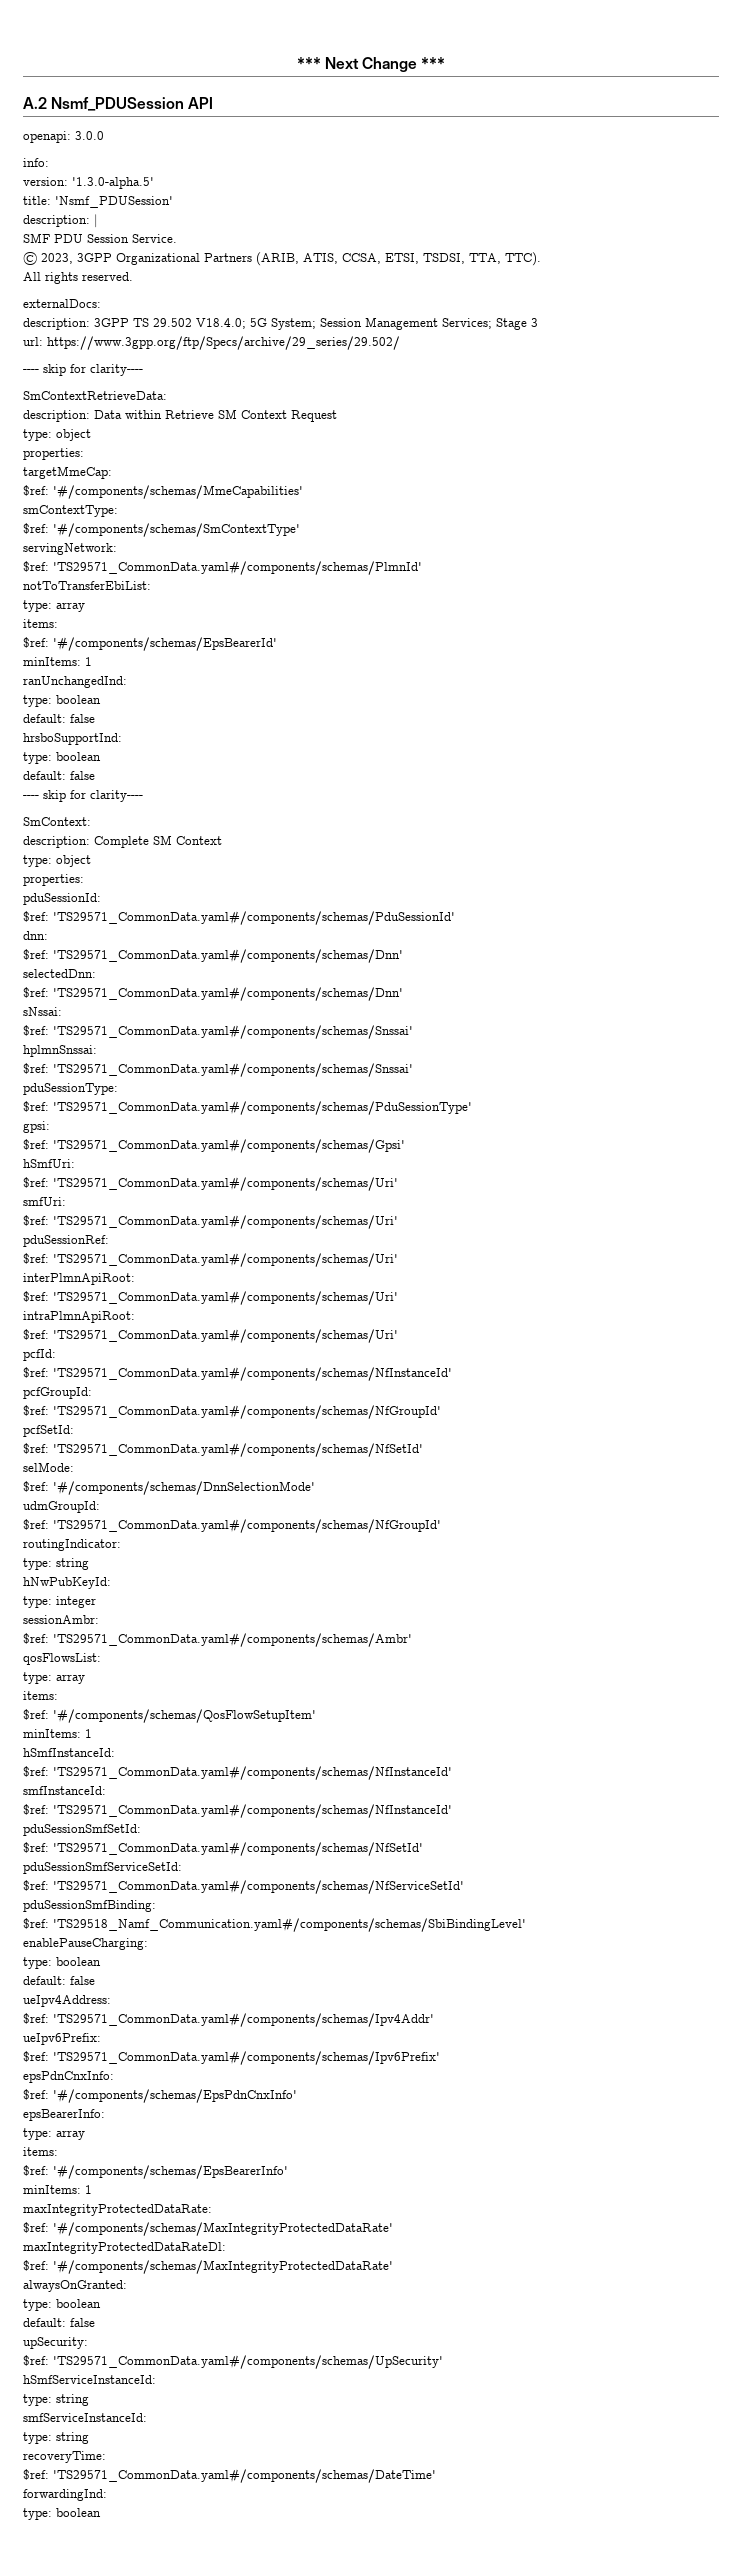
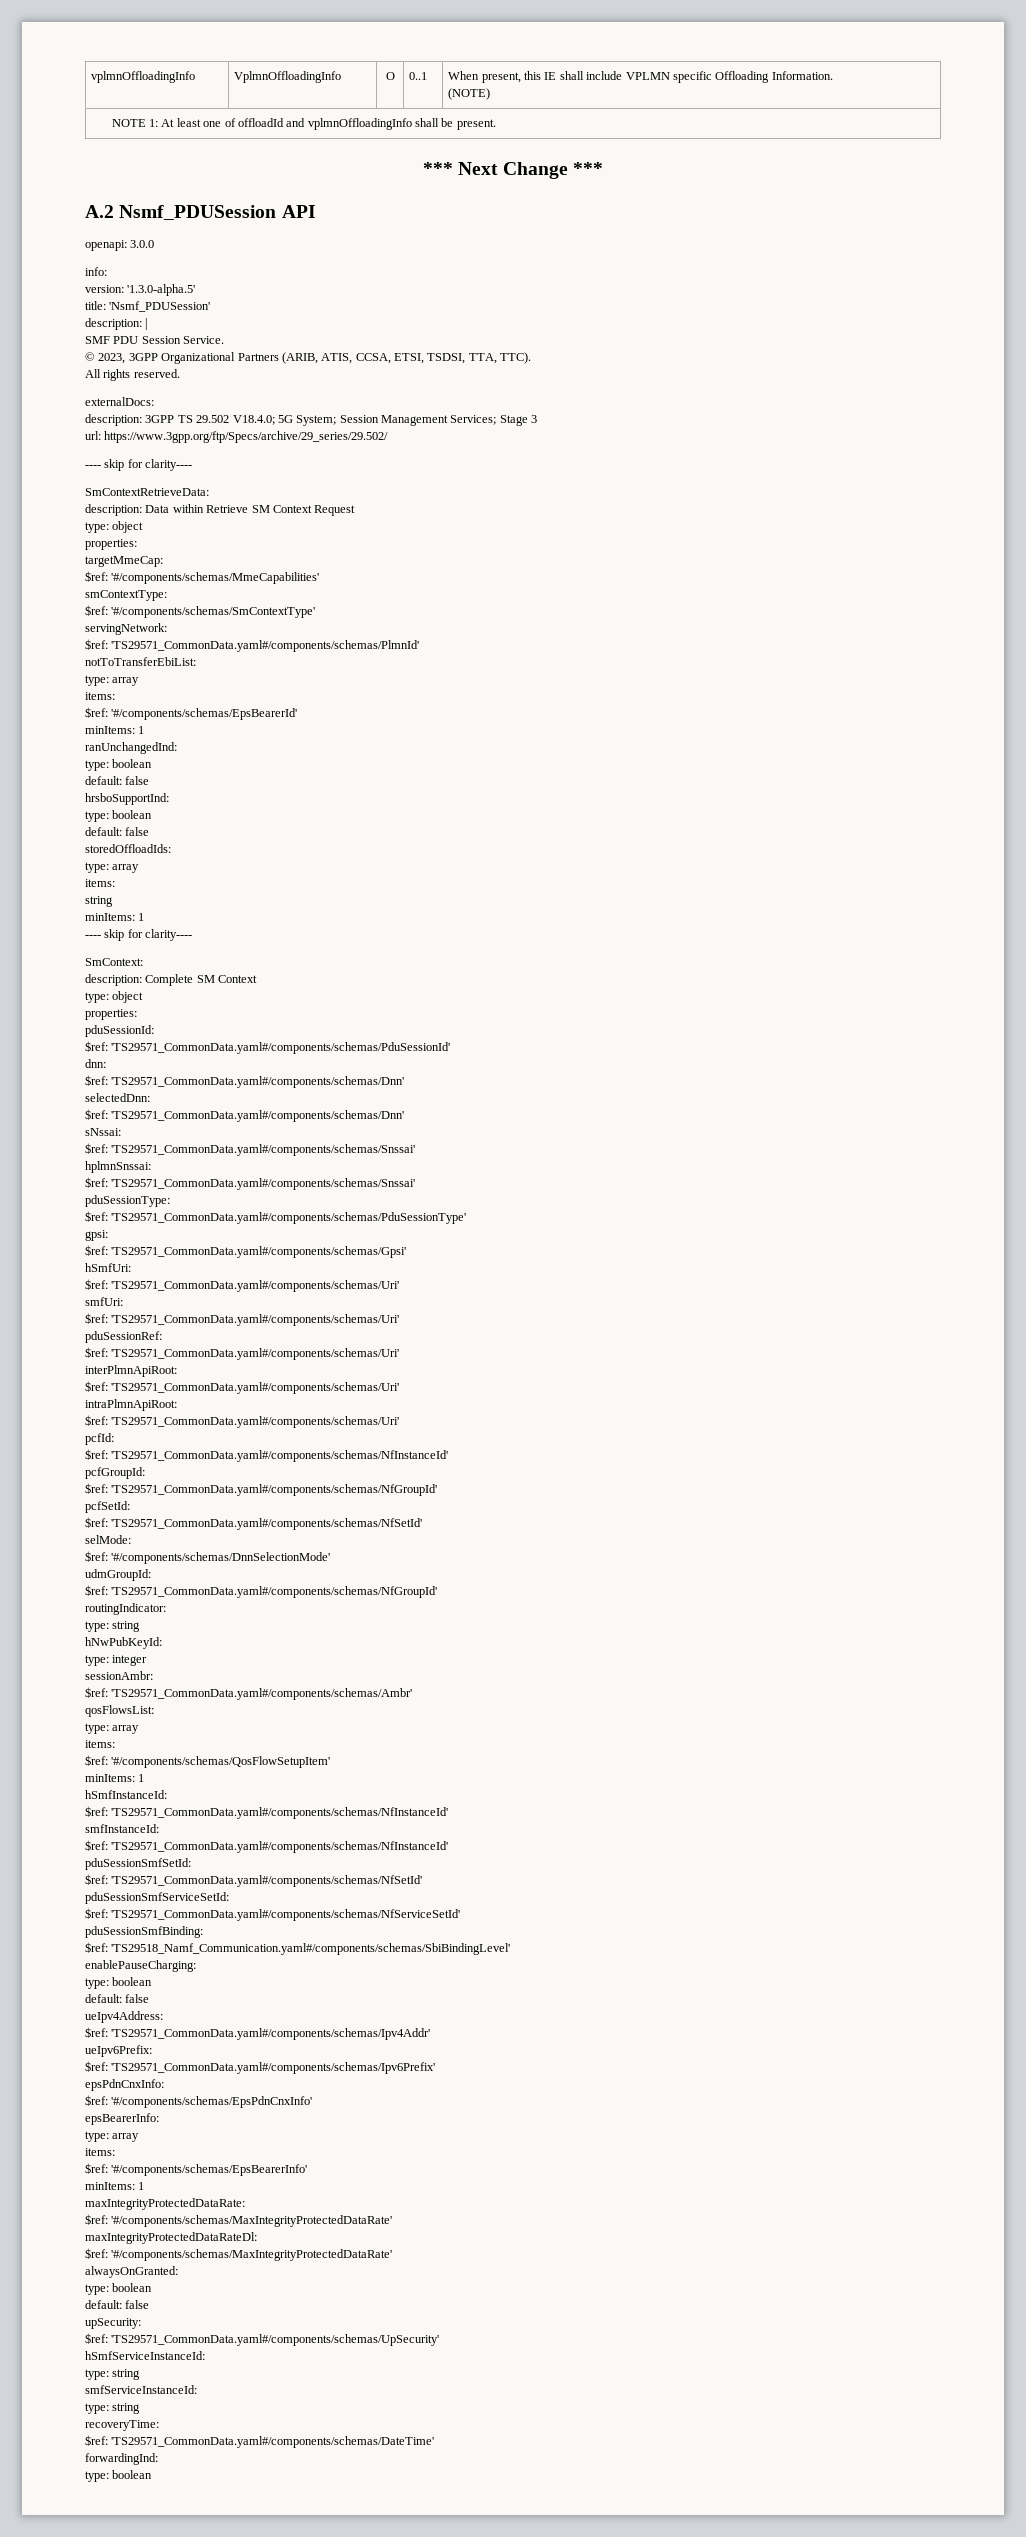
(296, 63) none -> [91,71,196,83] [234,71,342,83] [385,72,395,80] [409,72,428,80] [448,71,833,83] [448,88,491,100] [111,118,496,130] vplmnOffloadingInfo | VplmnOffloadingInfo | O | 0..1 | When present, this IE shall include VPLMN specific Offloading Information. // (NOTE) // NOTE 1: At least one of offloadId and vplmnOffloadingInfo shall be present. //
(95, 775) none -> [85,844,171,853] [85,862,140,873] [85,879,115,887] [85,896,113,907] [85,913,145,921] // storedOffloadIds: // type: array // items: // string // minItems: 1

